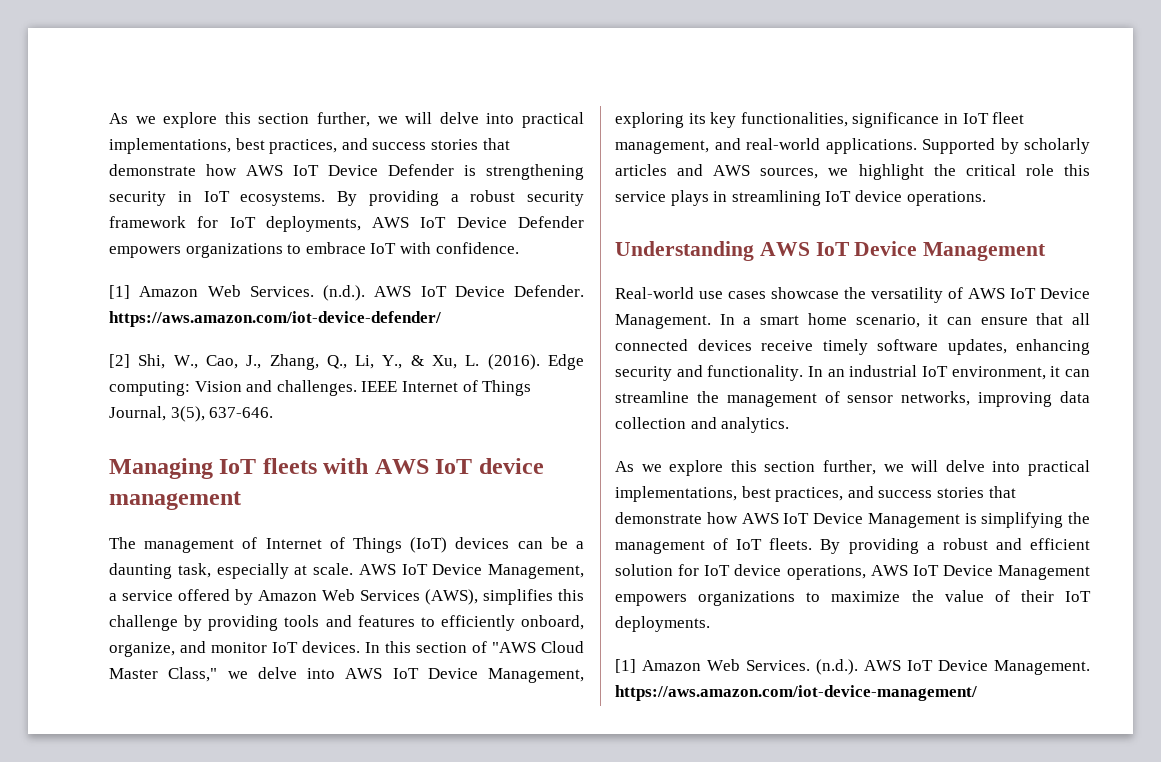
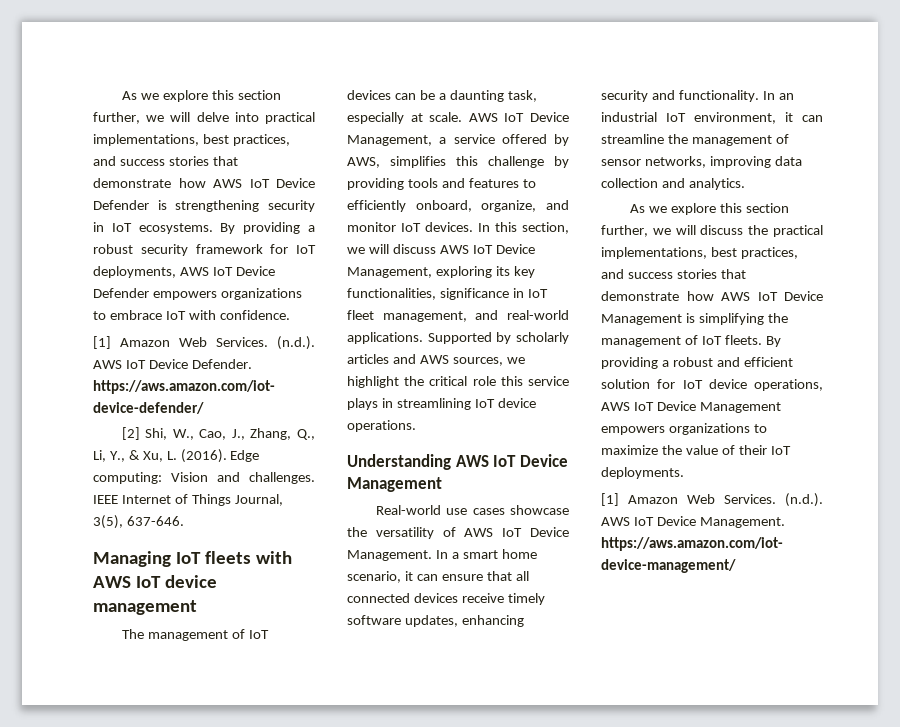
[265,537,448,553] Internet of Things (IoT) -> [248,630,269,639] IoT
[258,589,478,605] Amazon Web Services (AWS), -> [347,157,380,168] AWS,
[416,641,584,653] [109,667,335,682] section of "AWS Cloud Master Class," we delve into -> [522,222,569,234] [347,244,436,254] section, we will discuss
[945,460,1021,472] delve into -> [700,225,769,235] discuss the

